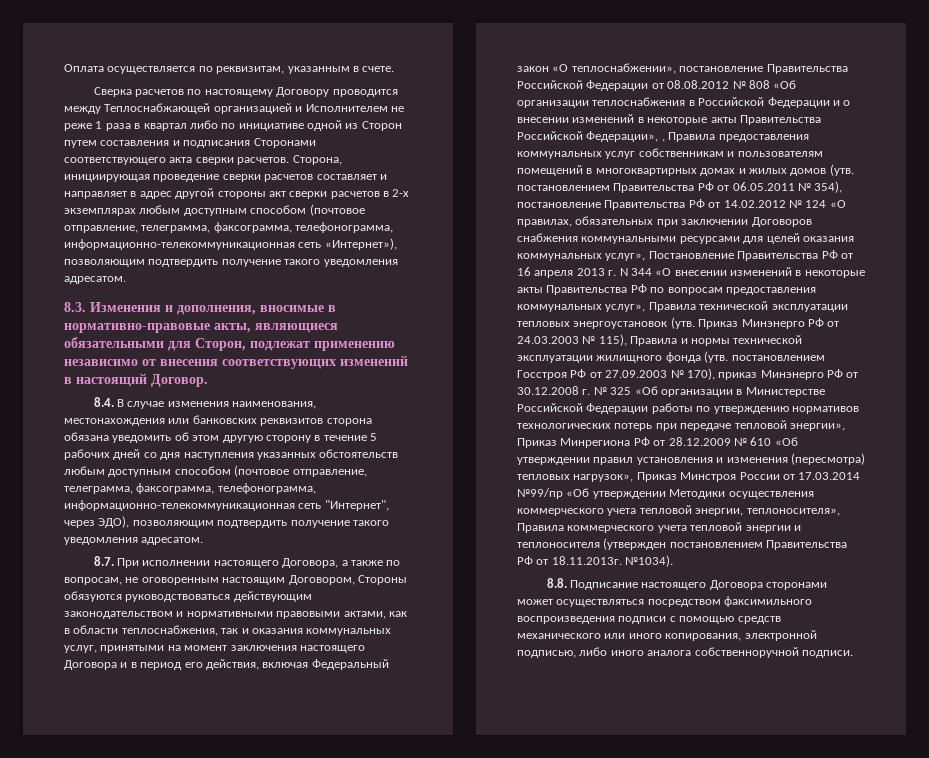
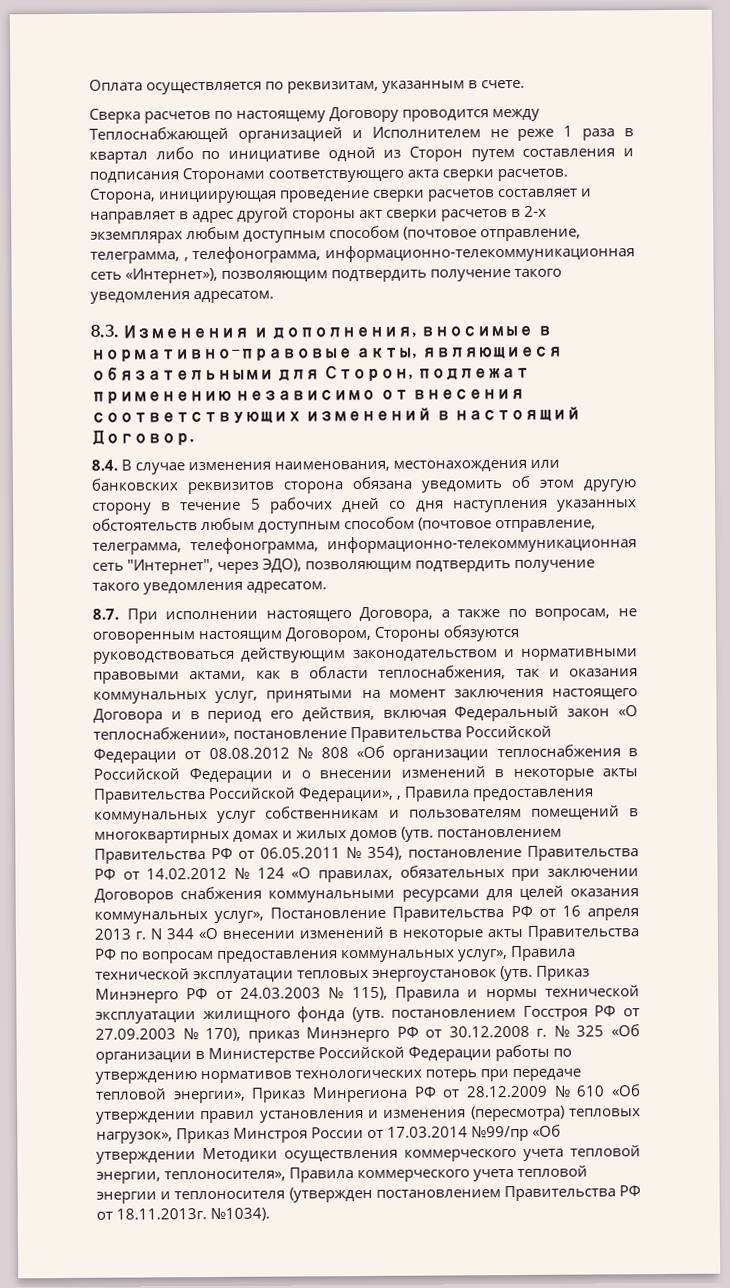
[213,222,292,233] факсограмма, -> [183,257,189,262] ,
[136,483,215,494] факсограмма, -> (182, 548) none
[546,578,828,590] [517,596,813,607] [517,616,781,624] [517,630,817,641] [517,647,853,658] // 8.8. Подписание настоящего Договора сторонами может осуществляться посредством факсимильного воспроизведения подписи с помощью средств механического или иного копирования, электронной подписью, либо иного аналога собственноручной подписи. -> (271, 1214) none

